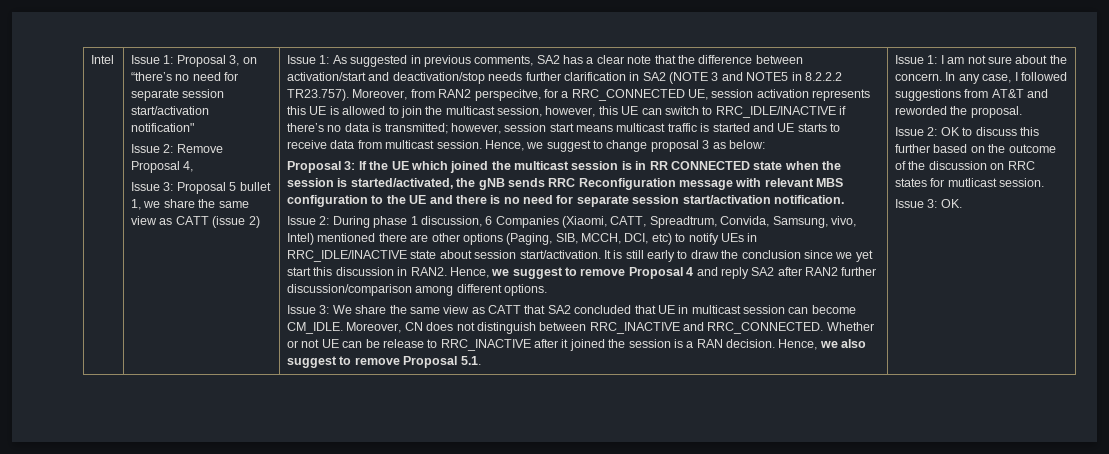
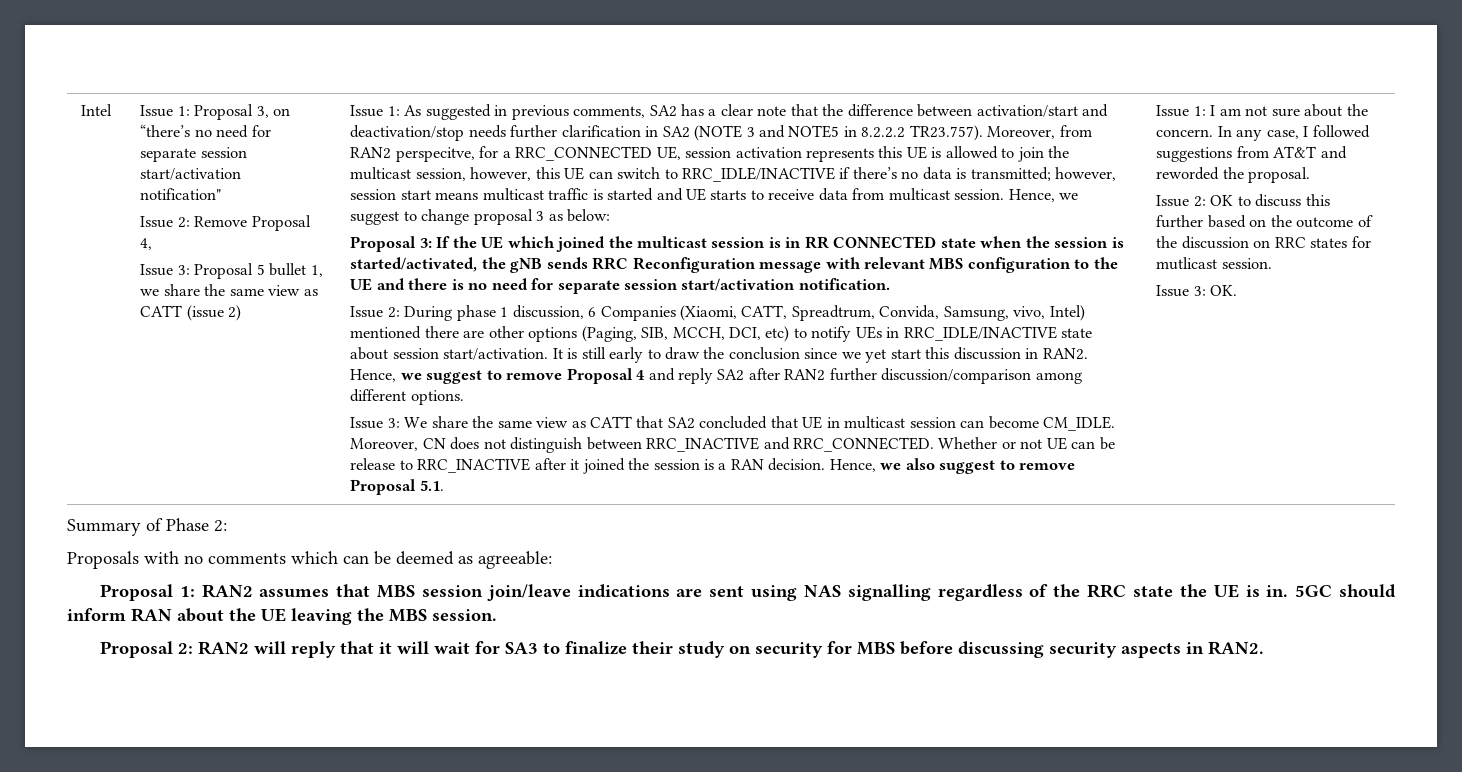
(962, 203) none -> [67,518,227,536] [67,551,552,569] [99,584,1397,601] [67,608,497,625] [99,641,1264,658] // Summary of Phase 2: // Proposals with no comments which can be deemed as agreeable: // Proposal 1: RAN2 assumes that MBS session join/leave indications are sent using NAS signalling regardless of the RRC state the UE is in. 5GC should inform RAN about the UE leaving the MBS session. // Proposal 2: RAN2 will reply that it will wait for SA3 to finalize their study on security for MBS before discussing security aspects in RAN2.

